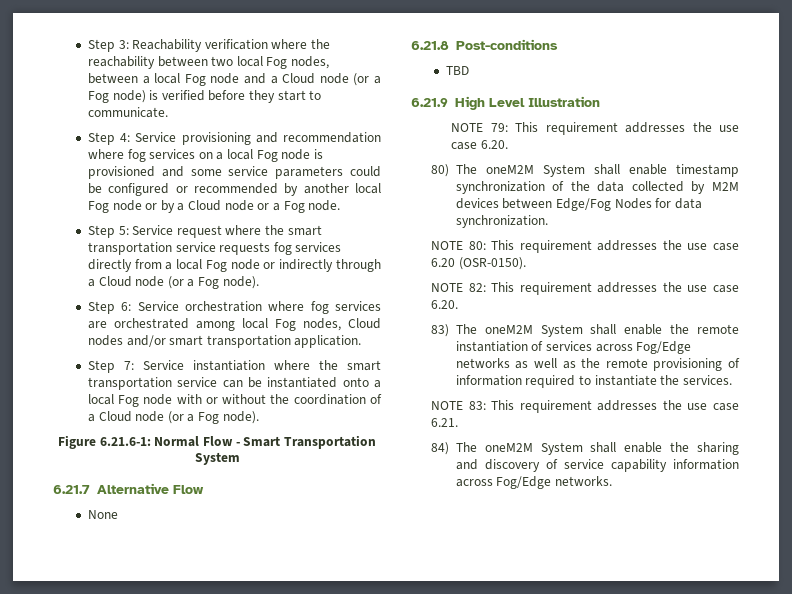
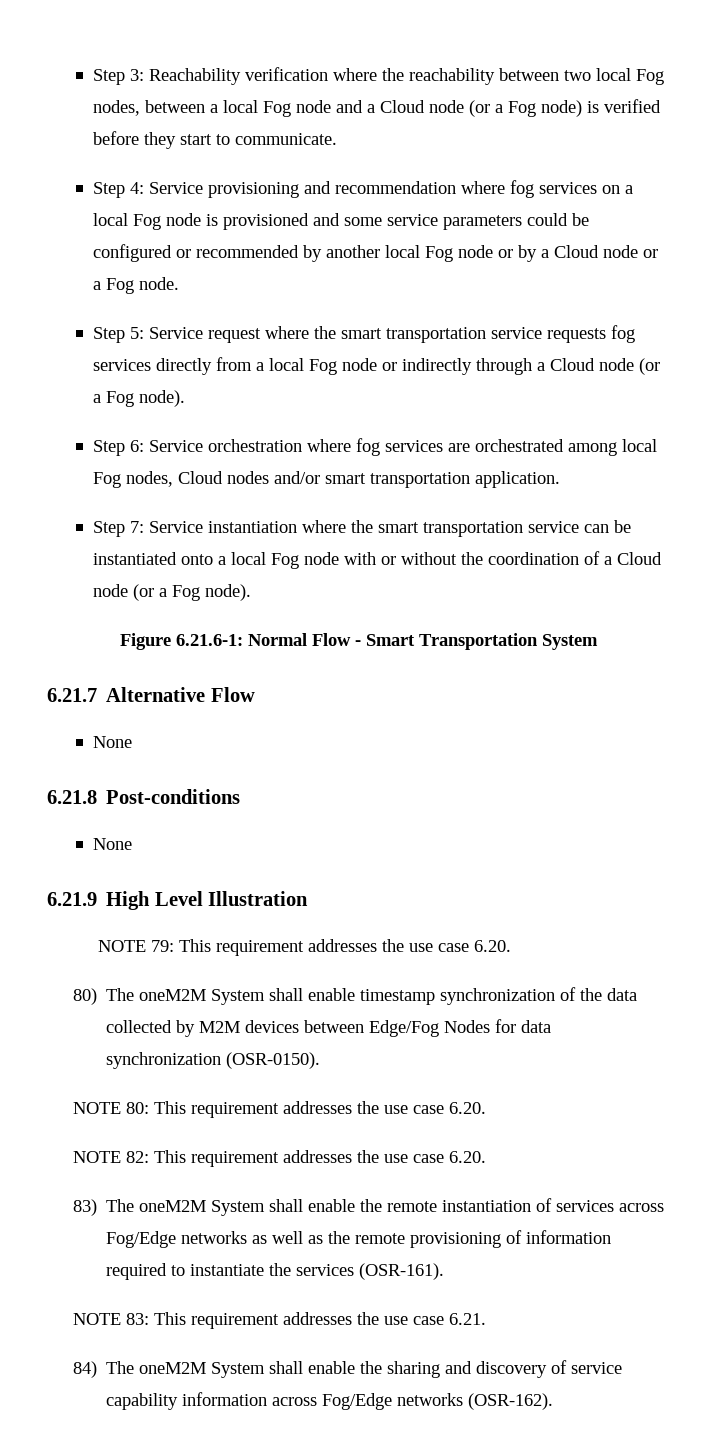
[445,66,469,75] // TBD -> [93,838,133,850] // None
[455,215,548,228] synchronization. -> [105,1052,320,1069] synchronization (OSR-0150).
[431,257,526,270] 6.20 (OSR-0150). -> [448,1102,486,1114] 6.20.
[683,375,733,385] services. -> [295,1263,444,1280] services (OSR-161).
[555,476,613,486] networks. -> [396,1393,553,1410] networks (OSR-162).

